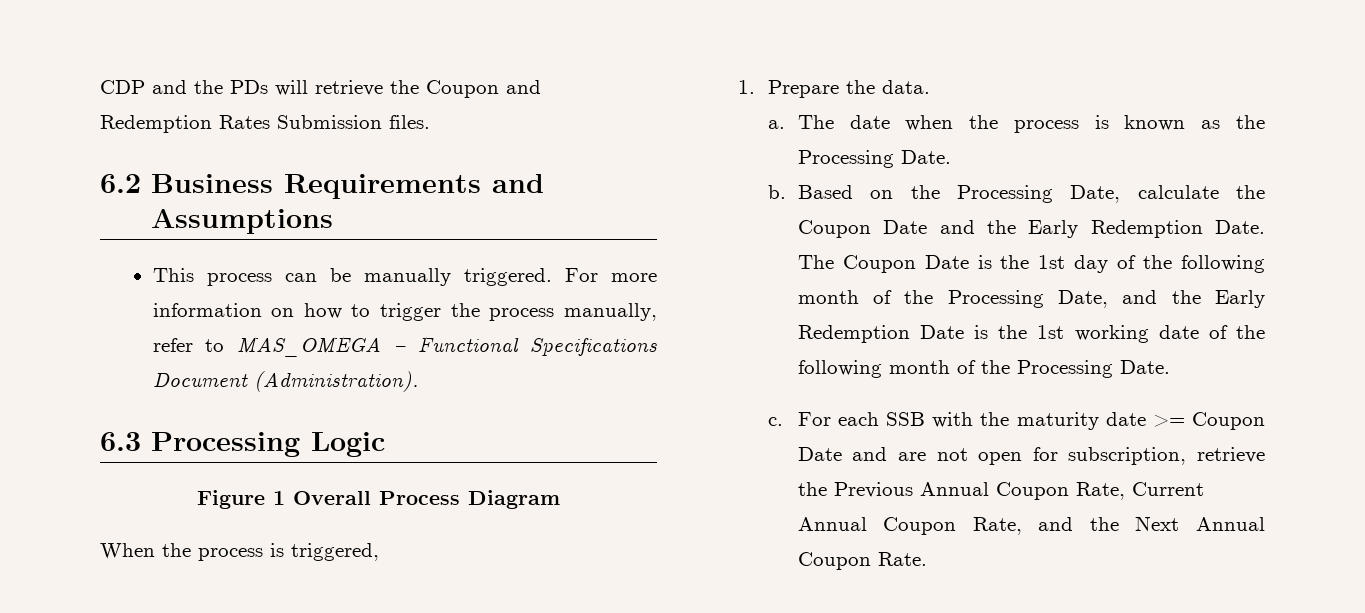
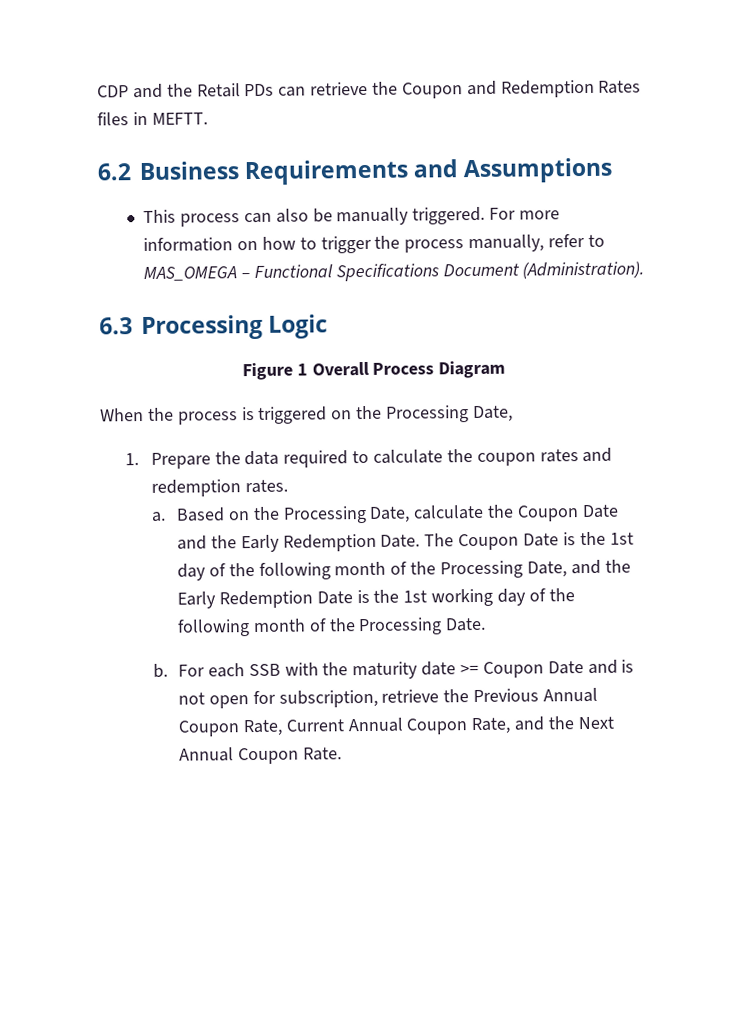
[230,80,308,96] PDs will -> [196,83,307,98] Retail PDs can
[277,115,430,129] Submission files. -> [97,111,208,126] files in MEFTT.
(317, 277) none -> [275,208,309,223] also
[291,543,379,561] [737,80,930,98] [767,115,1265,133] [797,150,951,168] [767,185,786,199] triggered, // 1. Prepare the data. // a. The date when the process is known as the Processing Date. // b. -> [258,405,513,424] [125,447,613,469] [150,479,288,497] [150,511,166,522] triggered on the Processing Date, // 1. Prepare the data required to calculate the coupon rates and redemption rates. // a.
[1158,325,1199,339] date -> [497,588,527,606] day
[767,417,783,426] c. -> [152,663,168,678] b.
[898,452,927,461] are -> [621,659,635,673] is

